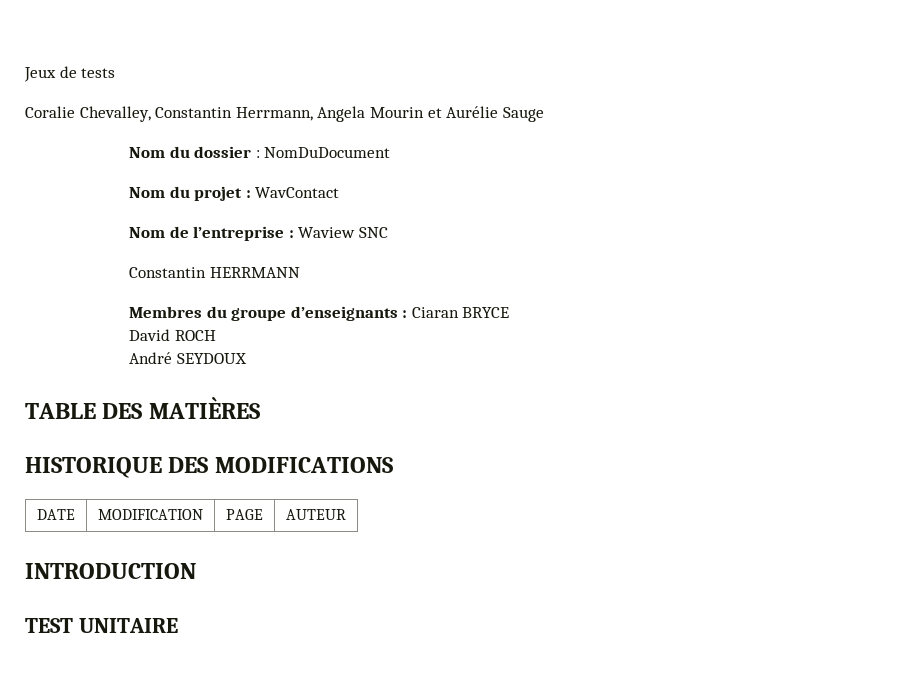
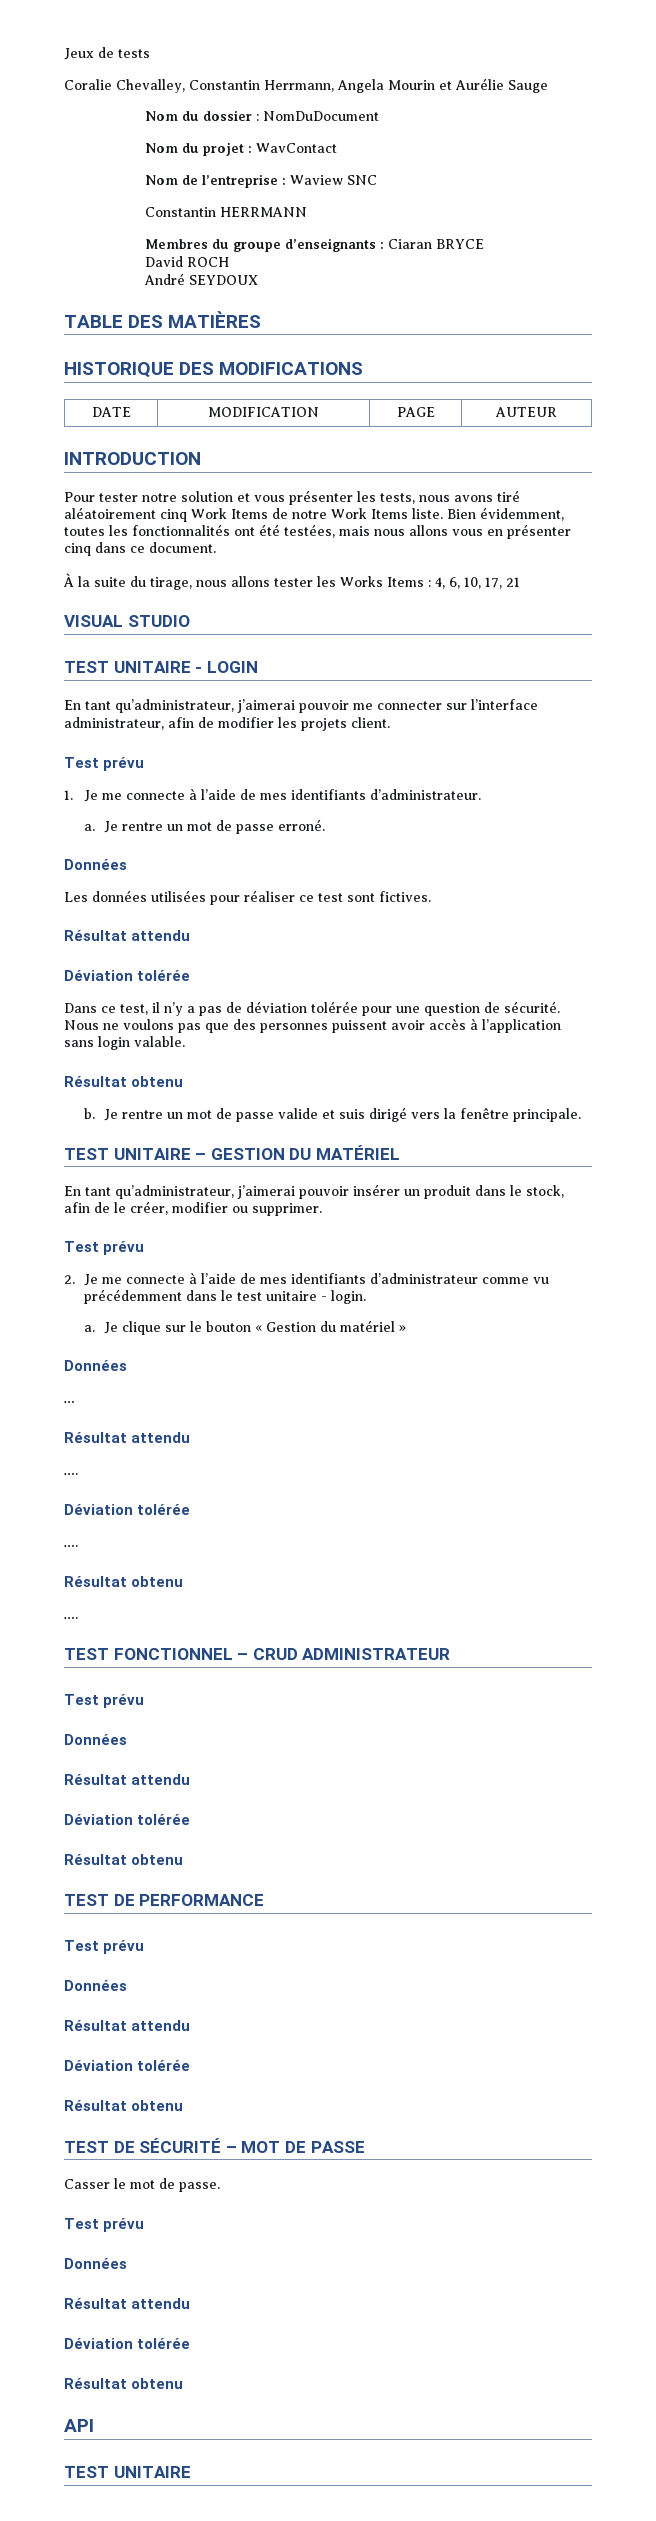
(196, 571) none -> [64,490,520,505] [64,507,564,522] [64,524,571,539] [64,542,216,556] [63,573,520,590] [64,615,190,627] [64,661,258,673] [64,699,538,713] [64,717,390,731] [64,757,145,771] [64,788,482,802] [84,819,326,834] [64,859,127,870] [64,890,431,905] [64,930,191,941] [64,970,191,981] [64,1001,560,1016] [64,1018,561,1033] [64,1036,185,1050] [64,1076,184,1087] [84,1107,582,1122] [64,1145,400,1160] [64,1184,564,1199] [64,1201,322,1216] [64,1241,145,1255] [64,1272,550,1286] [84,1289,367,1304] [84,1320,407,1335] [64,1360,127,1371] [64,1401,75,1403] [64,1432,191,1443] [64,1473,78,1475] [64,1504,191,1515] [64,1545,78,1547] [64,1576,184,1587] [64,1617,78,1619] [64,1648,451,1660] [64,1694,145,1708] [64,1734,127,1745] [64,1774,191,1785] [64,1814,191,1825] [64,1854,184,1865] [64,1894,265,1906] [64,1940,145,1954] [64,1980,127,1991] [64,2020,191,2031] [64,2060,191,2071] [64,2100,184,2111] [64,2138,365,2153] [64,2178,220,2192] [64,2218,145,2232] [64,2258,127,2269] [64,2298,191,2309] [64,2338,191,2349] [64,2378,184,2389] [64,2419,94,2432] // Pour tester notre solution et vous présenter les tests, nous avons tiré aléatoirement cinq Work Items de notre Work Items liste. Bien évidemment, toutes les fonctionnalités ont été testées, mais nous allons vous en présenter cinq dans ce document. // À la suite du tirage, nous allons tester les Works Items : 4, 6, 10, 17, 21 // VISUAL STUDIO // TEST UNITAIRE - LOGIN // En tant qu’administrateur, j’aimerai pouvoir me connecter sur l’interface administrateur, afin de modifier les projets client. // Test prévu // 1. Je me connecte à l’aide de mes identifiants d’administrateur. // a. Je rentre un mot de passe erroné. // Données // Les données utilisées pour réaliser ce test sont fictives. // Résultat attendu // Déviation tolérée // Dans ce test, il n’y a pas de déviation tolérée pour une question de sécurité. Nous ne voulons pas que des personnes puissent avoir accès à l’application sans login valable. // Résultat obtenu // b. Je rentre un mot de passe valide et suis dirigé vers la fenêtre principale. // TEST UNITAIRE – GESTION DU MATÉRIEL // En tant qu’administrateur, j’aimerai pouvoir insérer un produit dans le stock, afin de le créer, modifier ou supprimer. // Test prévu // 2. Je me connecte à l’aide de mes identifiants d’administrateur comme vu précédemment dans le test unitaire - login. // a. Je clique sur le bouton « Gestion du matériel » // Données // … // Résultat attendu // …. // Déviation tolérée // …. // Résultat obtenu // …. // TEST FONCTIONNEL – CRUD ADMINISTRATEUR // Test prévu // Données // Résultat attendu // Déviation tolérée // Résultat obtenu // TEST DE PERFORMANCE // Test prévu // Données // Résultat attendu // Déviation tolérée // Résultat obtenu // TEST DE SÉCURITÉ – MOT DE PASSE // Casser le mot de passe. // Test prévu // Données // Résultat attendu // Déviation tolérée // Résultat obtenu // API

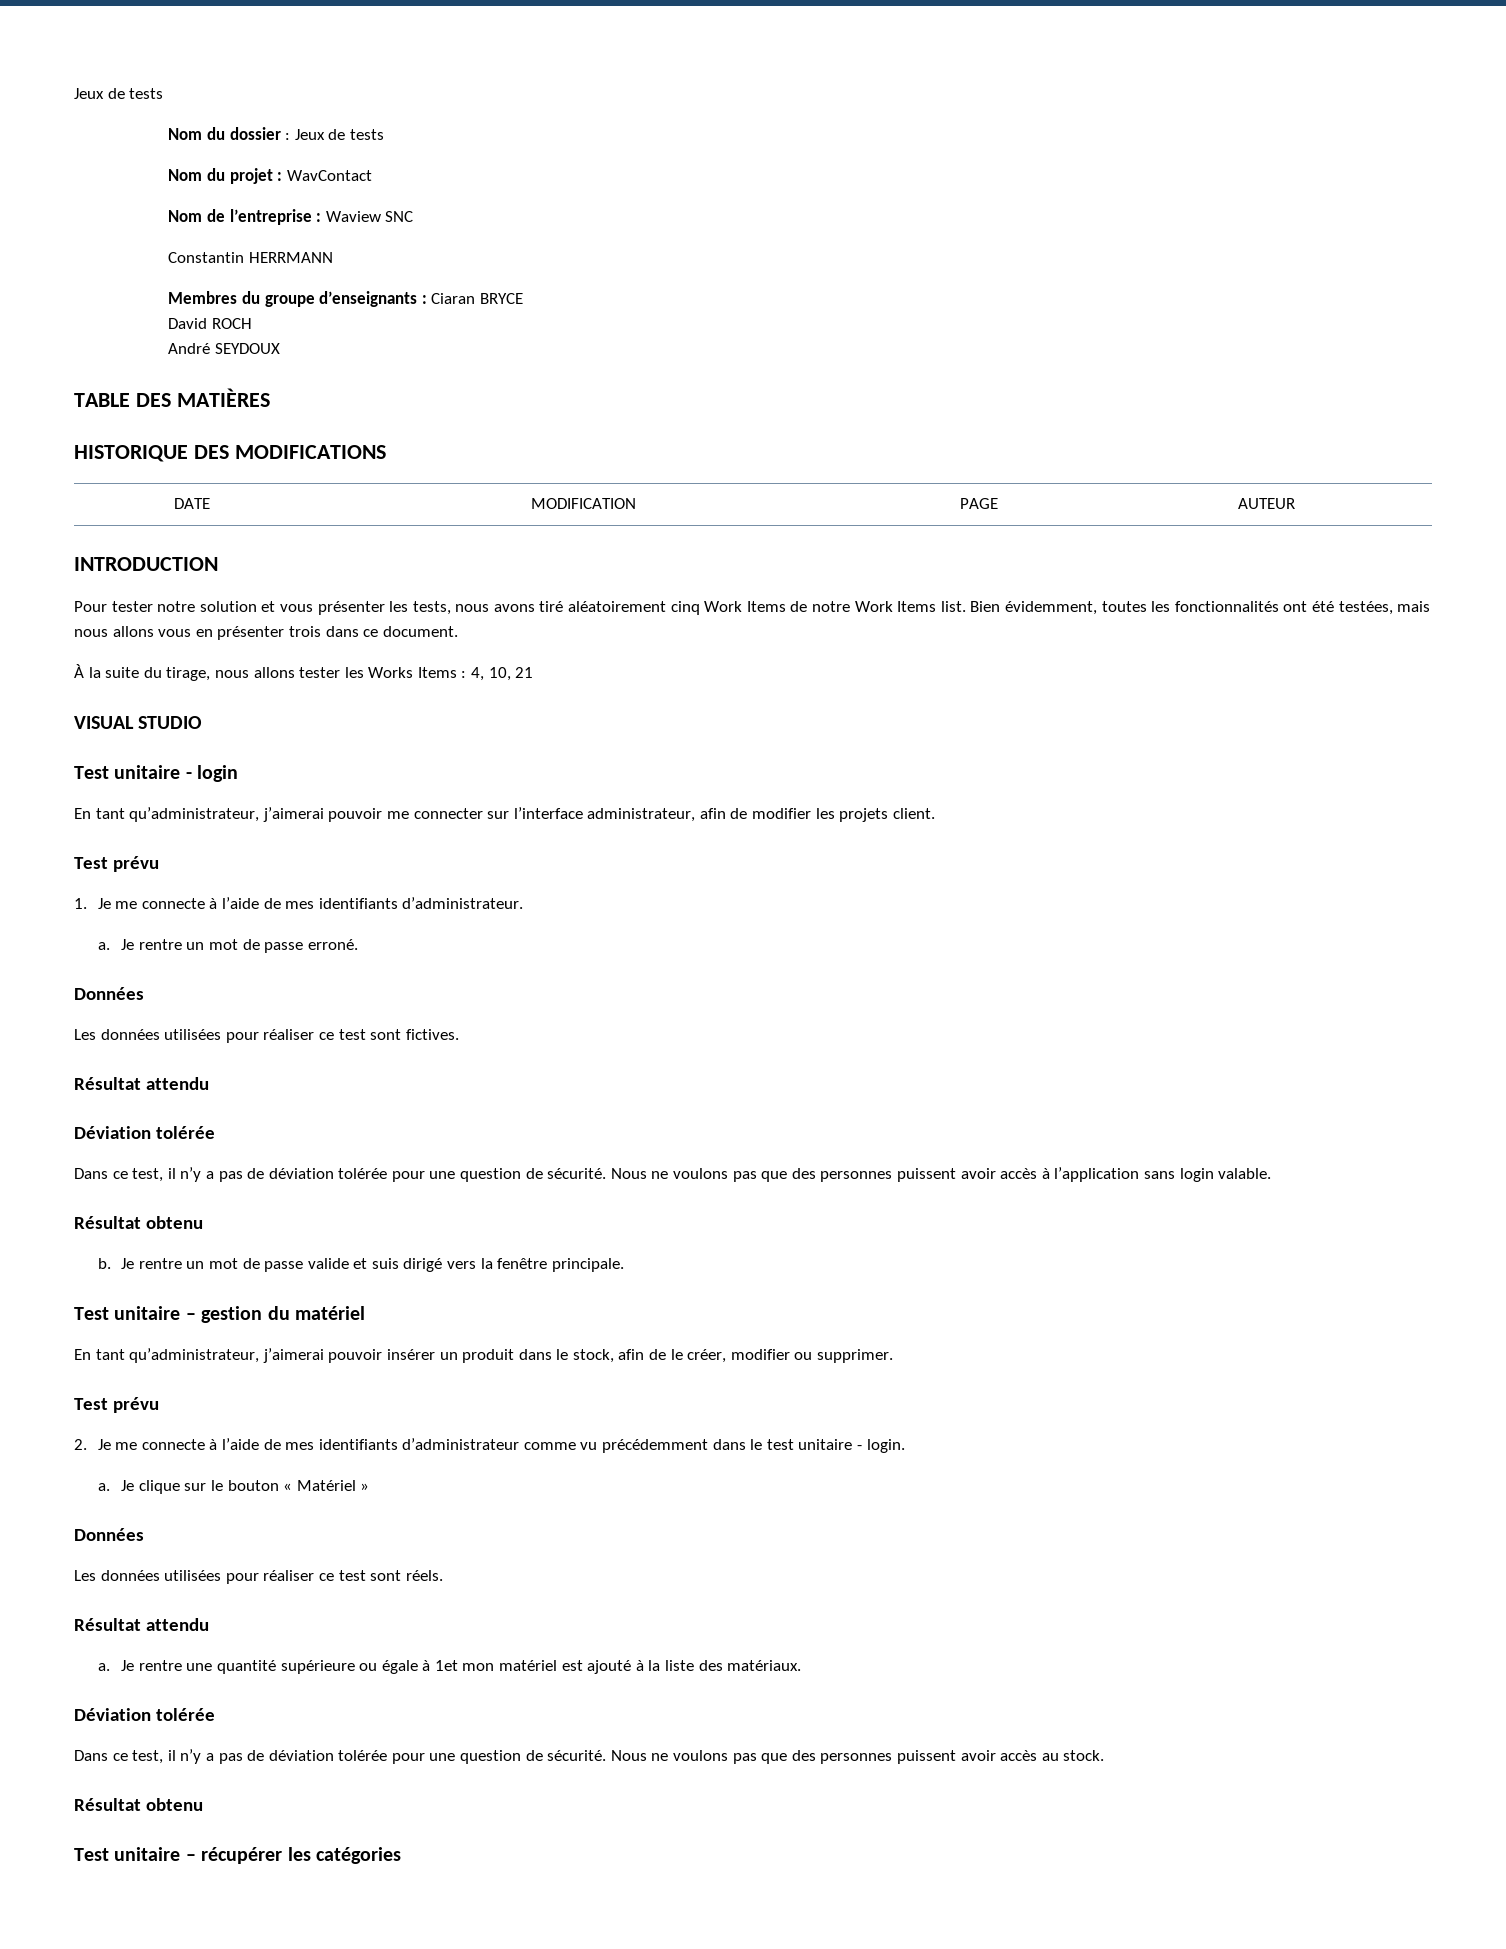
[64,47,150,60] [64,78,548,93] Jeux de tests // Coralie Chevalley, Constantin Herrmann, Angela Mourin et Aurélie Sauge -> [74,88,164,99] Jeux de tests
[262,111,379,121] NomDuDocument -> [294,129,384,140] Jeux de tests
[412,508,443,519] liste. -> [940,601,966,612] list.
[64,543,91,556] cinq -> [288,626,321,637] trois
[449,577,502,589] 6, 10, 17, -> [488,667,511,681] 10,
[64,661,258,673] TEST UNITAIRE - LOGIN -> [74,765,239,782] Test unitaire - login
[64,1145,400,1160] TEST UNITAIRE – GESTION DU MATÉRIEL -> [74,1306,365,1323] Test unitaire – gestion du matériel
[266,1320,396,1332] Gestion du matériel -> [296,1480,356,1491] Matériel
[64,1401,75,1403] [64,1432,191,1443] [64,1473,78,1475] [64,1504,191,1515] [64,1545,78,1547] [64,1576,184,1587] [64,1617,78,1619] [64,1648,451,1660] [64,1694,145,1708] [64,1734,127,1745] [64,1774,191,1785] [64,1814,191,1825] [64,1854,184,1865] [64,1894,265,1906] [64,1940,145,1954] [64,1980,127,1991] [64,2020,191,2031] [64,2060,191,2071] [64,2100,184,2111] [64,2138,365,2153] [64,2178,220,2192] [64,2218,145,2232] [64,2258,127,2269] [64,2298,191,2309] [64,2338,191,2349] [64,2378,184,2389] [64,2419,94,2432] [64,2466,191,2478] … // Résultat attendu // …. // Déviation tolérée // …. // Résultat obtenu // …. // TEST FONCTIONNEL – CRUD ADMINISTRATEUR // Test prévu // Données // Résultat attendu // Déviation tolérée // Résultat obtenu // TEST DE PERFORMANCE // Test prévu // Données // Résultat attendu // Déviation tolérée // Résultat obtenu // TEST DE SÉCURITÉ – MOT DE PASSE // Casser le mot de passe. // Test prévu // Données // Résultat attendu // Déviation tolérée // Résultat obtenu // API // TEST UNITAIRE -> [74,1570,443,1584] [74,1618,209,1631] [97,1660,802,1674] [74,1708,215,1721] [74,1749,1105,1764] [74,1798,203,1811] [74,1847,401,1864] Les données utilisées pour réaliser ce test sont réels. // Résultat attendu // a. Je rentre une quantité supérieure ou égale à 1et mon matériel est ajouté à la liste des matériaux. // Déviation tolérée // Dans ce test, il n’y a pas de déviation tolérée pour une question de sécurité. Nous ne voulons pas que des personnes puissent avoir accès au stock. // Résultat obtenu // Test unitaire – récupérer les catégories

